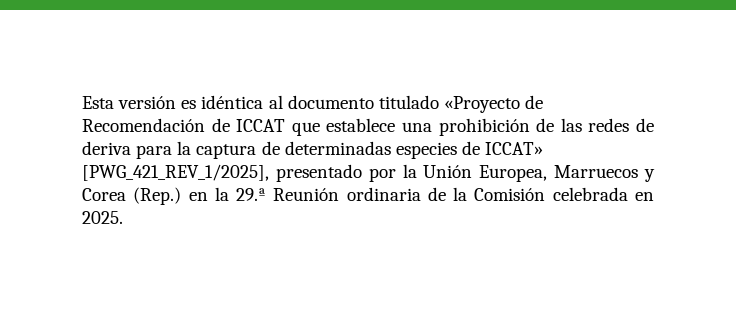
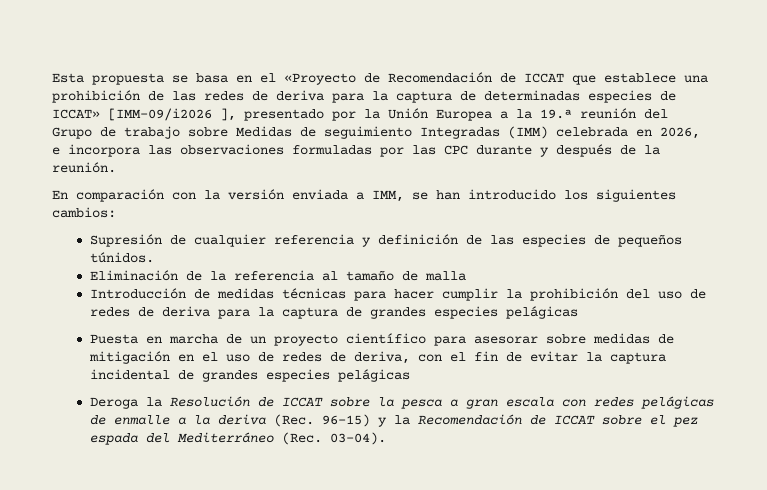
[118,95,439,109] versión es idéntica al documento titulado -> [92,73,276,85] propuesta se basa en el
[82,164,269,181] [PWG_421_REV_1/2025], -> [108,108,236,121] [IMM-09/i2026 ],
[479,165,656,182] [82,187,654,205] [82,211,123,224] Europea, Marruecos y Corea (Rep.) en la 29.ª Reunión ordinaria de la Comisión celebrada en 2025. -> [436,108,668,121] [52,126,700,139] [52,144,660,157] [52,162,116,173] [52,189,676,202] [52,207,116,218] [89,234,682,247] [89,252,154,263] [89,270,466,281] [89,288,706,301] [89,306,578,319] [89,333,674,346] [88,351,666,364] [89,369,410,382] [89,396,714,409] [89,414,698,427] [89,432,386,445] Europea a la 19.ª reunión del Grupo de trabajo sobre Medidas de seguimiento Integradas (IMM) celebrada en 2026, e incorpora las observaciones formuladas por las CPC durante y después de la reunión. // En comparación con la versión enviada a IMM, se han introducido los siguientes cambios: // Supresión de cualquier referencia y definición de las especies de pequeños túnidos. // Eliminación de la referencia al tamaño de malla // Introducción de medidas técnicas para hacer cumplir la prohibición del uso de redes de deriva para la captura de grandes especies pelágicas // Puesta en marcha de un proyecto científico para asesorar sobre medidas de mitigación en el uso de redes de deriva, con el fin de evitar la captura incidental de grandes especies pelágicas // Deroga la Resolución de ICCAT sobre la pesca a gran escala con redes pelágicas de enmalle a la deriva (Rec. 96-15) y la Recomendación de ICCAT sobre el pez espada del Mediterráneo (Rec. 03-04).

